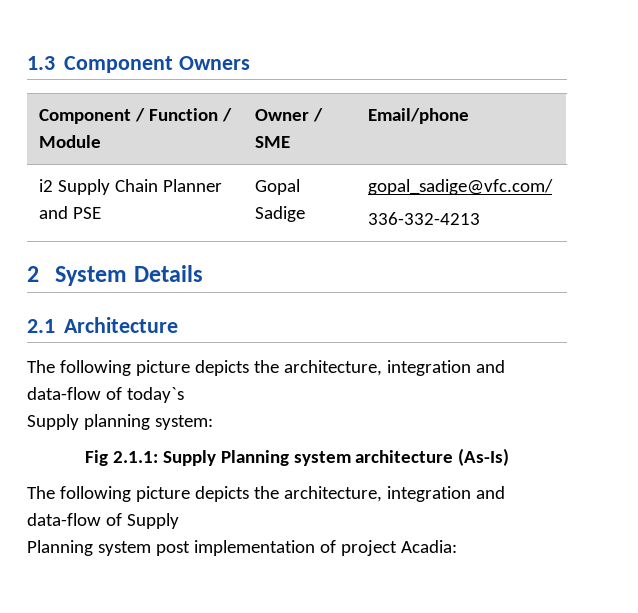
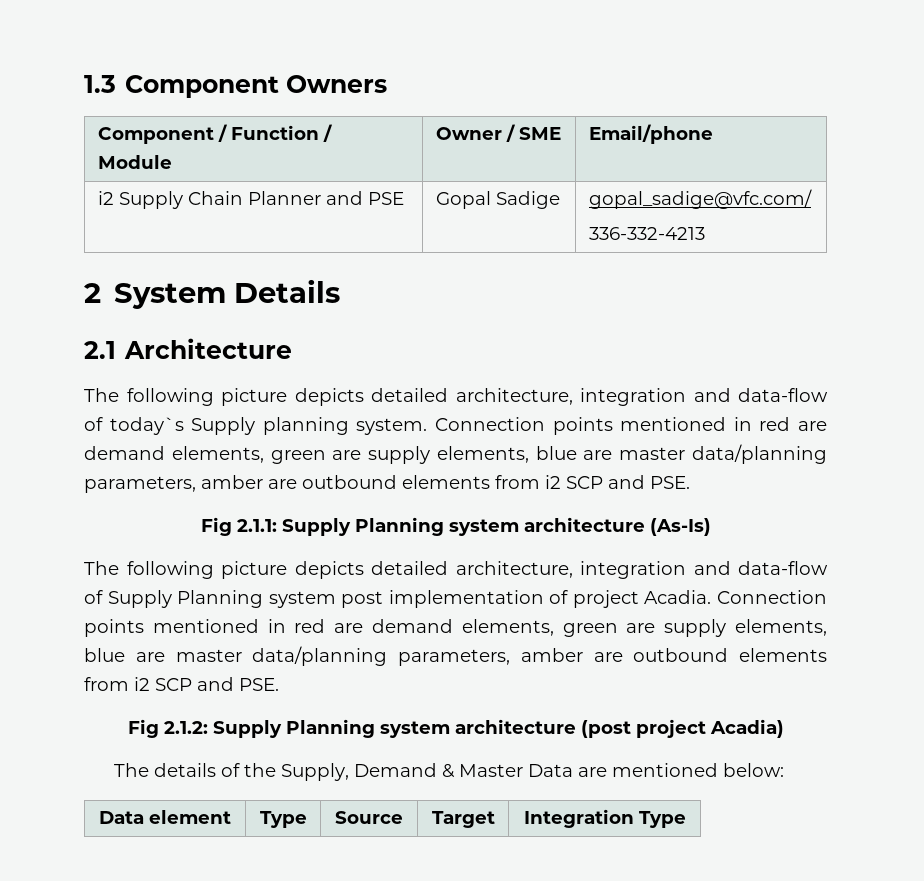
[253,360,279,373] the -> [371,388,448,402] detailed
(184, 395) // -> (184, 426) none
[154,415,213,430] system: -> [356,417,828,435] [84,444,827,464] [84,475,690,493] system. Connection points mentioned in red are demand elements, green are supply elements, blue are master data/planning parameters, amber are outbound elements from i2 SCP and PSE.
[253,486,279,499] the -> [371,561,448,575] detailed
(179, 521) // -> (172, 599) none
[400,540,457,553] Acadia: -> [644,590,827,604] [84,619,827,637] [84,646,827,666] [84,677,279,691] [127,719,784,738] [113,763,784,781] [99,810,231,824] [259,811,307,828] [335,811,403,824] [431,811,495,828] [523,809,686,828] Acadia. Connection points mentioned in red are demand elements, green are supply elements, blue are master data/planning parameters, amber are outbound elements from i2 SCP and PSE. // Fig 2.1.2: Supply Planning system architecture (post project Acadia) // The details of the Supply, Demand & Master Data are mentioned below: // Data element | Type | Source | Target | Integration Type

